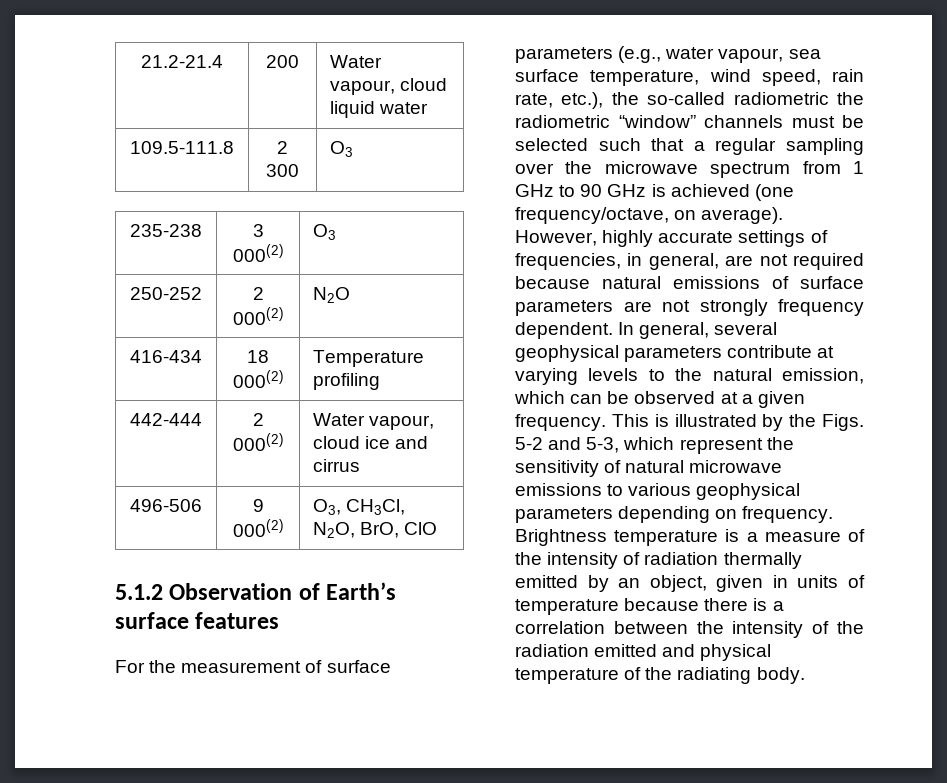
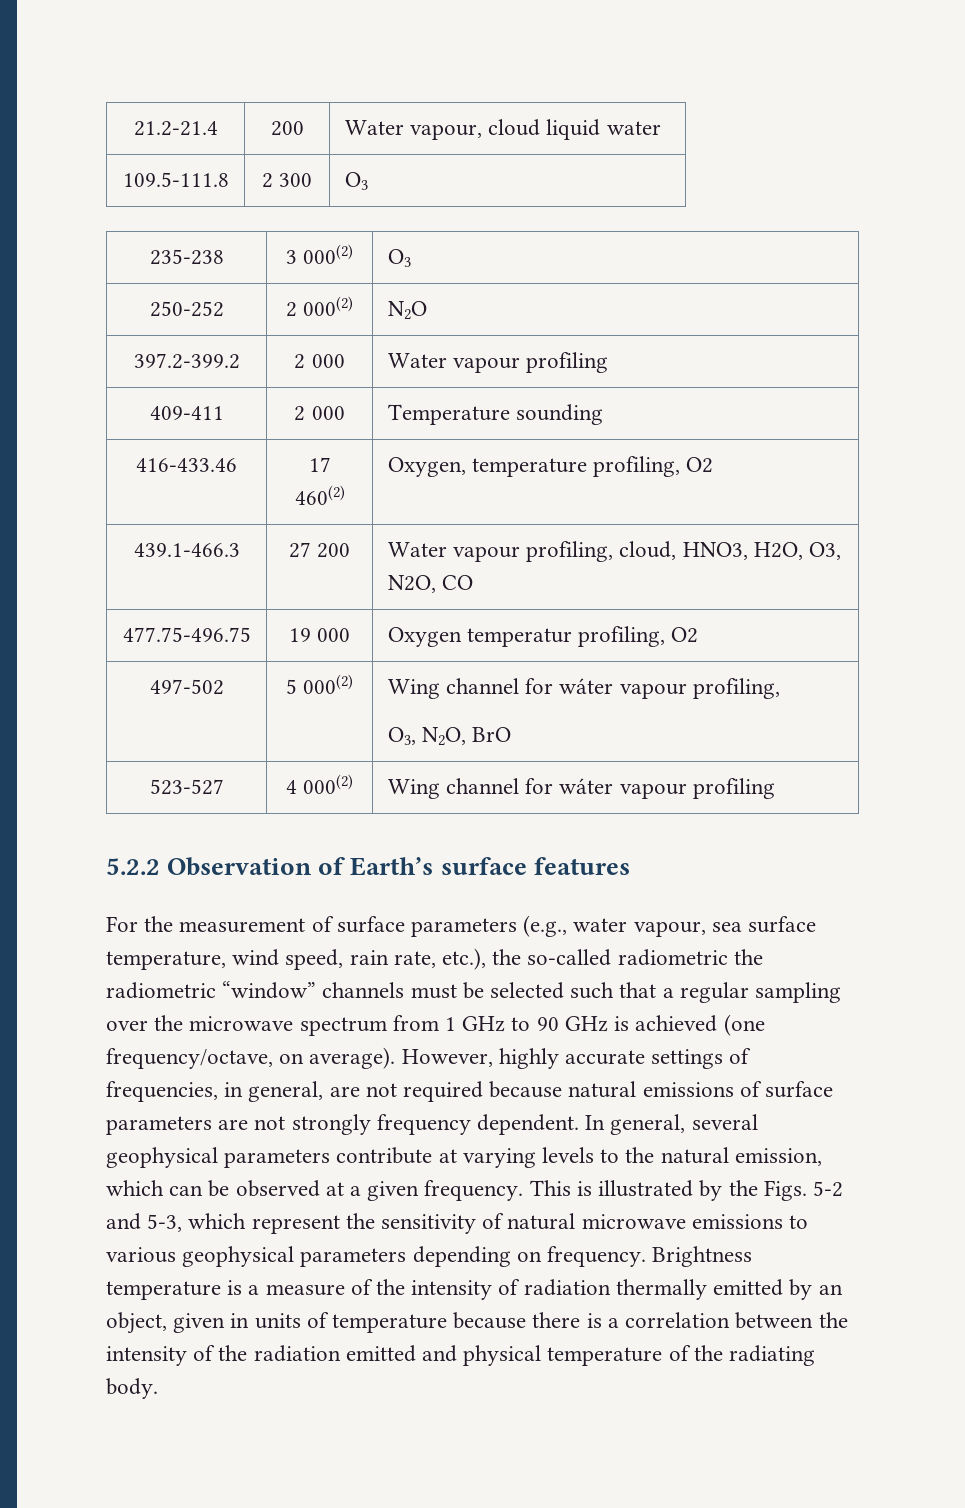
[130,350,202,363] [247,350,269,363] [232,370,284,388] [313,350,425,367] [313,373,381,390] [130,413,202,426] [252,413,264,426] [232,433,284,451] [313,413,435,430] [313,436,429,449] [313,459,361,472] [130,499,202,512] [252,499,264,512] [232,519,284,537] [313,499,406,515] [313,522,438,538] [115,584,163,600] 416-434 | 18 000(2) | Temperature profiling // 442-444 | 2 000(2) | Water vapour, cloud ice and cirrus // 496-506 | 9 000(2) | O3, CH3Cl, N2O, BrO, ClO // 5.1.2 -> [133,353,240,369] [294,354,345,369] [387,352,609,373] [149,406,224,420] [294,406,345,421] [387,404,604,425] [136,458,237,472] [308,457,331,472] [294,485,345,505] [387,456,714,477] [133,543,240,557] [288,542,351,558] [387,541,842,562] [387,575,474,593] [122,627,251,642] [288,628,351,642] [387,626,699,647] [149,679,224,695] [285,674,354,694] [387,678,780,699] [387,727,512,746] [149,779,224,795] [285,774,354,794] [387,778,775,799] [106,858,160,875] 397.2-399.2 | 2 000 | Water vapour profiling // 409-411 | 2 000 | Temperature sounding // 416-433.46 | 17 460(2) | Oxygen, temperature profiling, O2 // 439.1-466.3 | 27 200 | Water vapour profiling, cloud, HNO3, H2O, O3, N2O, CO // 477.75-496.75 | 19 000 | Oxygen temperatur profiling, O2 // 497-502 | 5 000(2) | Wing channel for wáter vapour profiling, // O3, N2O, BrO // 523-527 | 4 000(2) | Wing channel for wáter vapour profiling // 5.2.2

